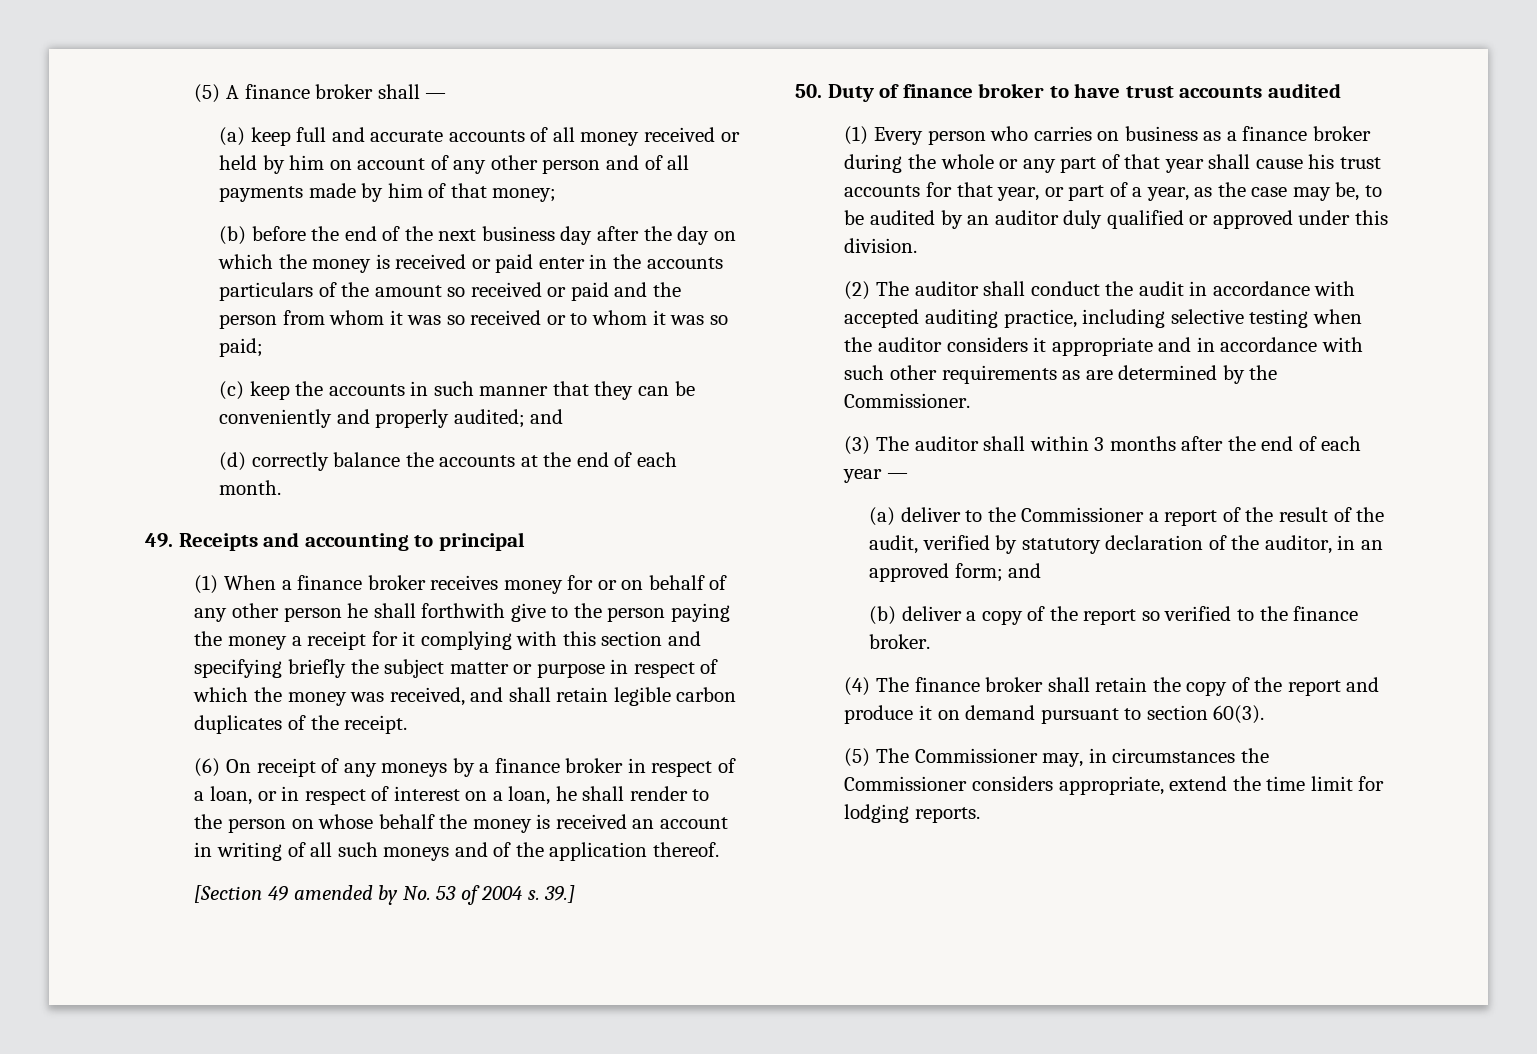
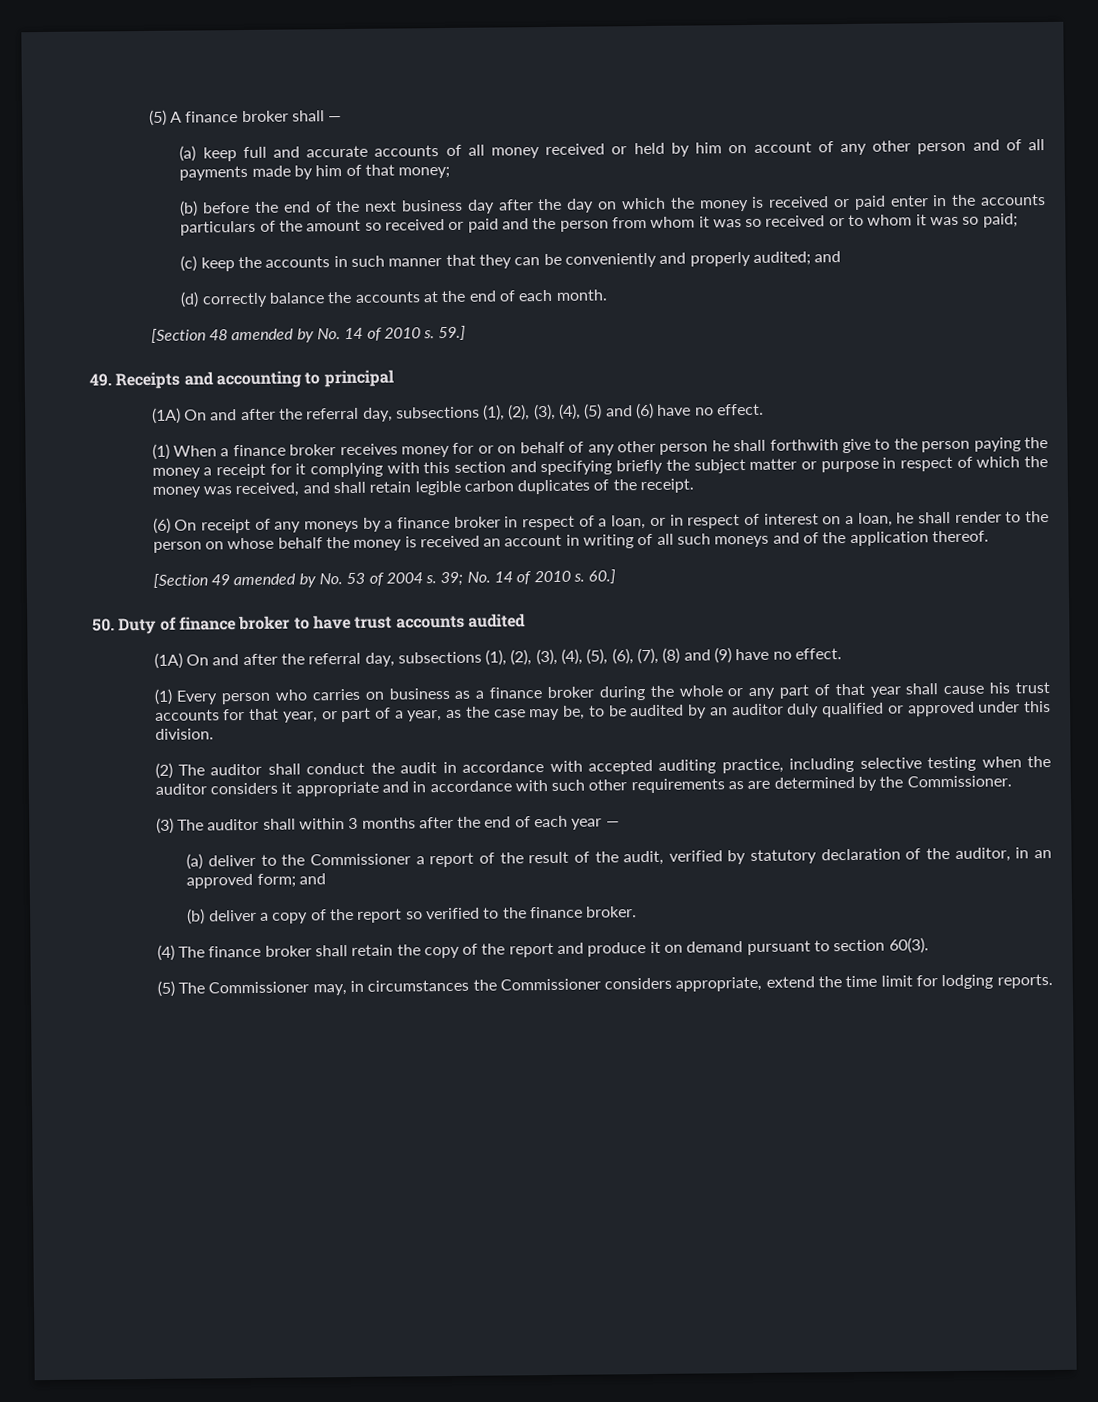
(282, 487) none -> [150,325,467,343] // [Section 48 amended by No. 14 of 2010 s. 59.]
(525, 541) none -> [151,402,765,424] // (1A) On and after the referral day, subsections (1), (2), (3), (4), (5) and (6) have no effect.
[544,885,576,903] 39.] -> [440,569,617,587] 39; No. 14 of 2010 s. 60.]
(1341, 90) none -> [153,647,842,669] // (1A) On and after the referral day, subsections (1), (2), (3), (4), (5), (6), (7), (8) and (9) have no effect.

